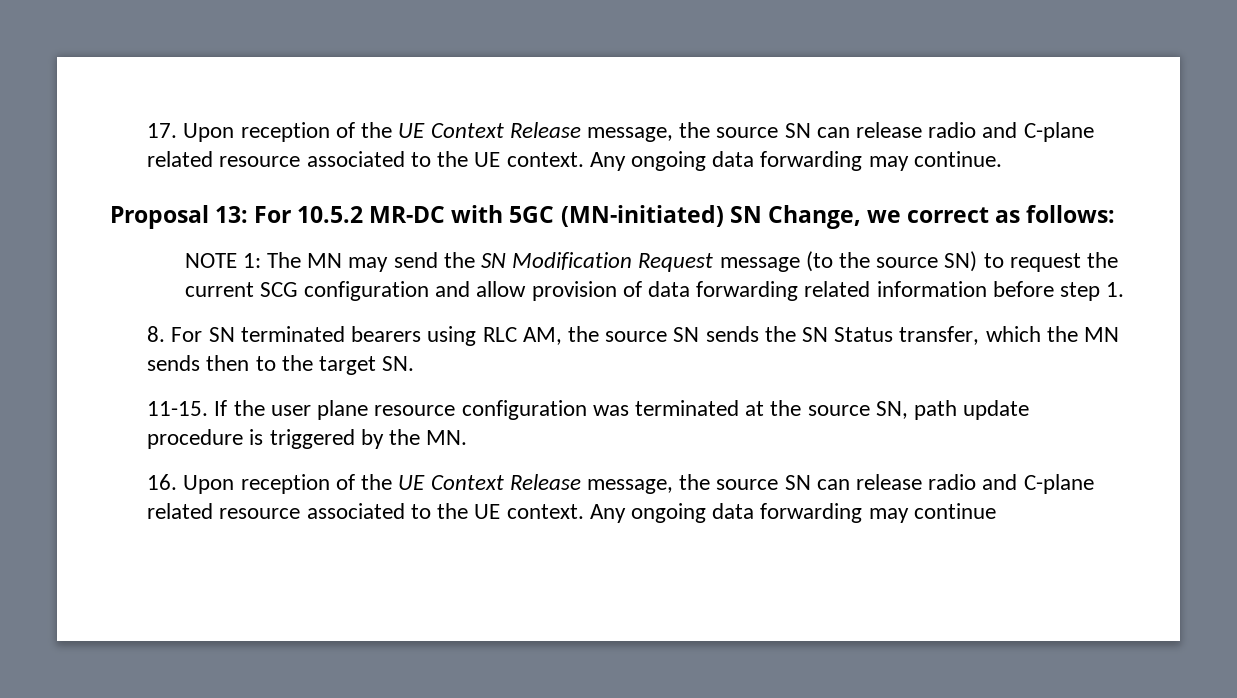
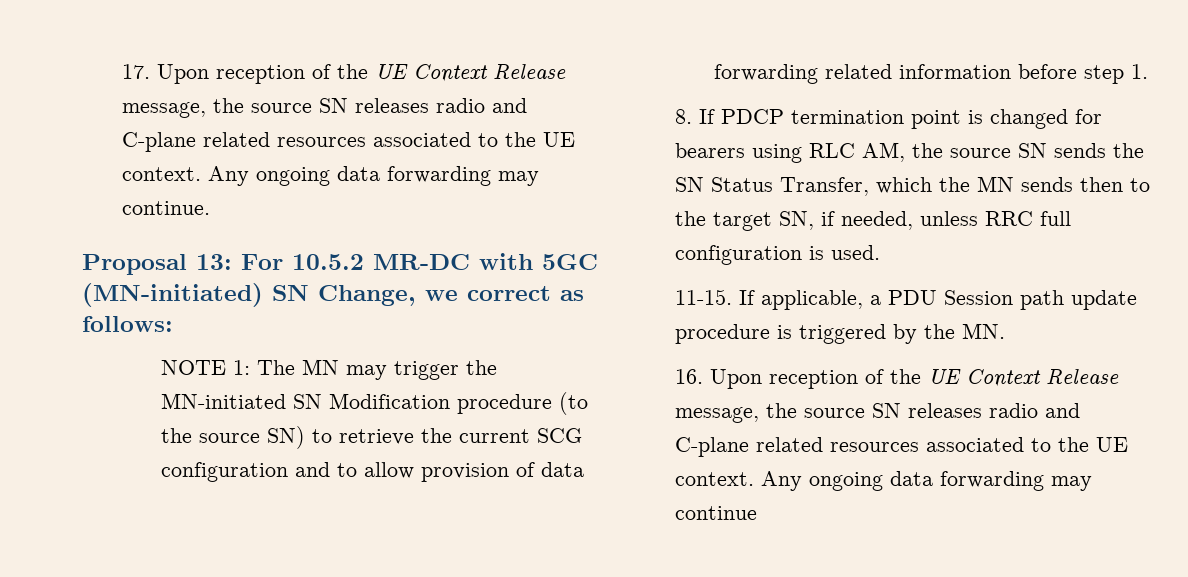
[816,122,1094,142] [147,151,301,167] can release radio and C-plane related resource -> [354,98,527,113] [121,132,366,152] releases radio and C-plane related resources
[393,252,800,272] send the SN Modification Request message -> [394,360,498,380] [161,393,553,414] trigger the MN-initiated SN Modification procedure
[1009,253,1081,272] request -> [339,429,415,445] retrieve
(471, 289) none -> [337,463,358,477] to
[171,326,345,342] For SN terminated -> [698,109,1102,129] If PDCP termination point is changed for
[899,326,980,345] transfer, -> [779,177,869,196] Transfer,
[382,356,415,371] [147,400,908,420] SN. // 11-15. If the user plane resource configuration was terminated at the source SN, -> [778,211,1071,230] [674,245,880,265] [674,289,1013,310] SN, if needed, unless RRC full configuration is used. // 11-15. If applicable, a PDU Session
[816,474,1094,494] [147,503,301,519] can release radio and C-plane related resource -> [907,403,1080,418] [674,437,919,457] releases radio and C-plane related resources

